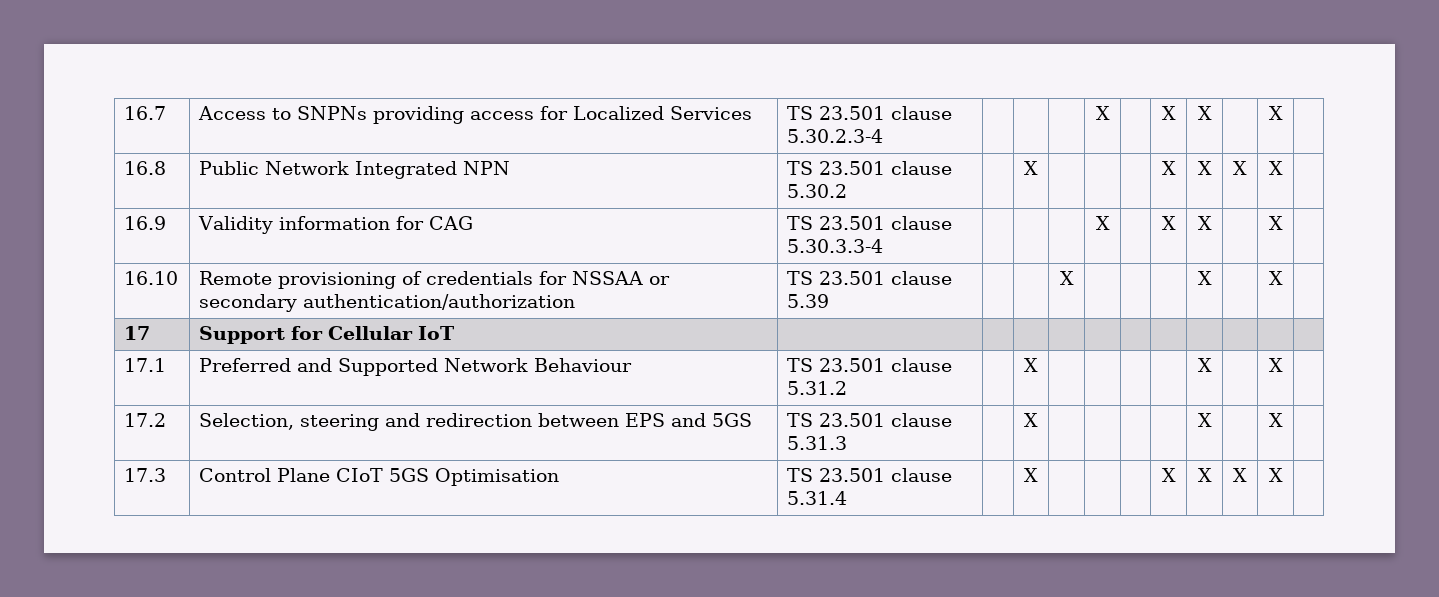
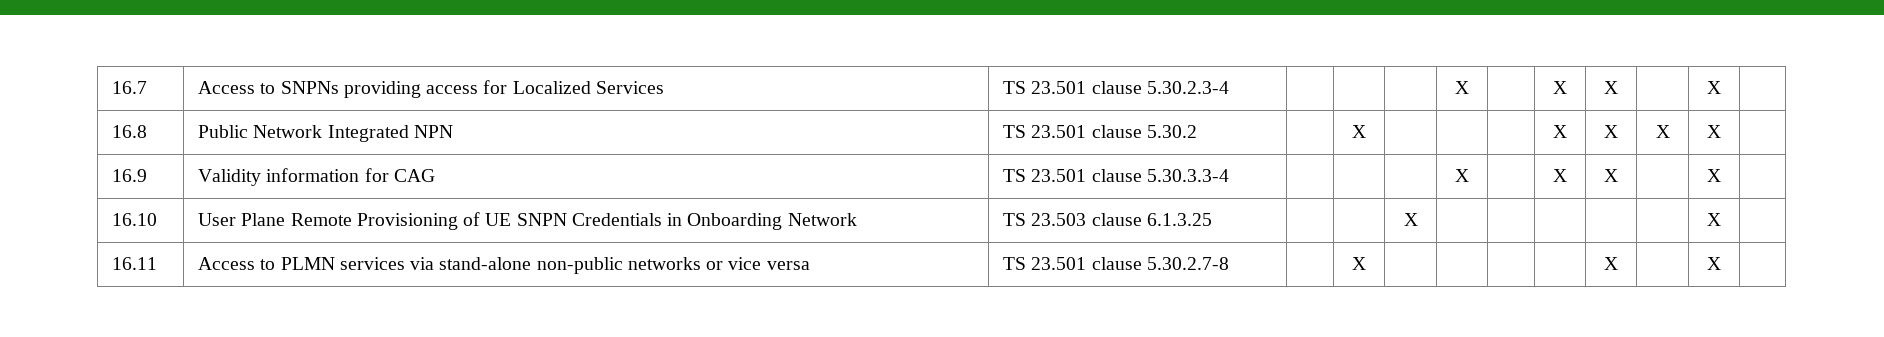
[199,271,671,289] [199,294,576,312] [787,271,953,285] [787,294,830,308] [1059,271,1074,285] [1197,271,1212,285] [1268,271,1283,285] [124,326,151,340] [199,326,455,344] [124,358,167,372] [199,358,633,376] [787,358,953,372] [787,381,848,395] [1024,358,1038,372] [1197,358,1212,372] [1268,358,1283,372] [124,413,167,427] [199,413,753,431] [787,413,953,427] [787,436,848,450] [1024,413,1038,427] [1197,413,1212,427] [1268,413,1283,427] [124,468,167,482] [199,468,560,486] [787,468,953,482] [787,491,848,505] [1024,468,1038,482] [1161,468,1176,482] [1197,468,1212,482] [1233,468,1247,482] [1268,468,1283,482] Remote provisioning of credentials for NSSAA or secondary authentication/authorization | TS 23.501 clause 5.39 | | | X | | | | X | | X | // 17 | Support for Cellular IoT | | | | | | | | | | | // 17.1 | Preferred and Supported Network Behaviour | TS 23.501 clause 5.31.2 | | X | | | | | X | | X | // 17.2 | Selection, steering and redirection between EPS and 5GS | TS 23.501 clause 5.31.3 | | X | | | | | X | | X | // 17.3 | Control Plane CIoT 5GS Optimisation | TS 23.501 clause 5.31.4 | | X | | | | X | X | X | X | -> [198,212,857,230] [1003,213,1212,226] [1403,213,1418,226] [1707,213,1721,226] [112,257,158,270] [198,257,810,274] [1003,257,1229,270] [1352,257,1366,270] [1604,257,1618,270] [1707,257,1721,270] User Plane Remote Provisioning of UE SNPN Credentials in Onboarding Network | TS 23.503 clause 6.1.3.25 | | | X | | | | | | X | // 16.11 | Access to PLMN services via stand-alone non-public networks or vice versa | TS 23.501 clause 5.30.2.7-8 | | X | | | | | X | | X |

